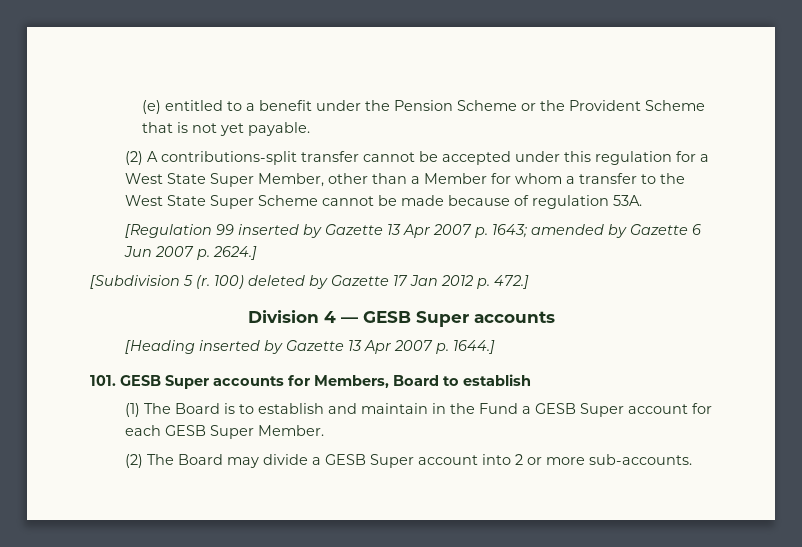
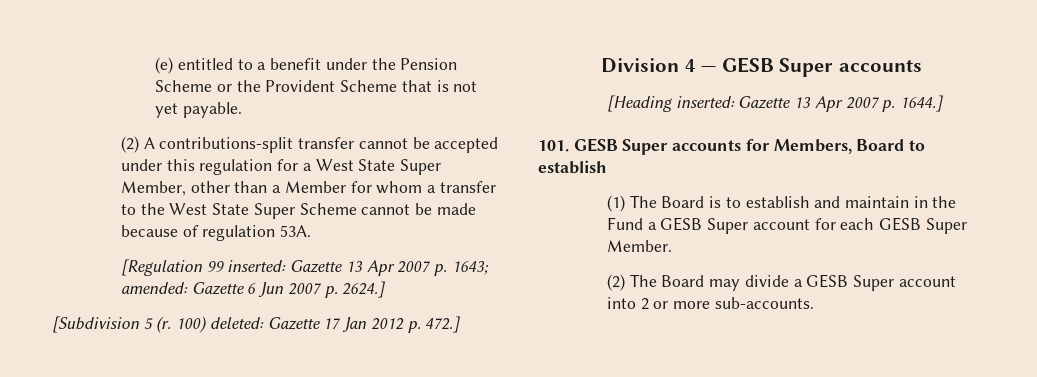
[237,224,322,238] inserted by -> [227,260,287,272] inserted:
[530,224,627,238] amended by -> [120,282,188,294] amended:
[248,275,328,289] deleted by -> [209,317,264,329] deleted:
[198,340,283,354] inserted by -> [675,96,735,108] inserted:

